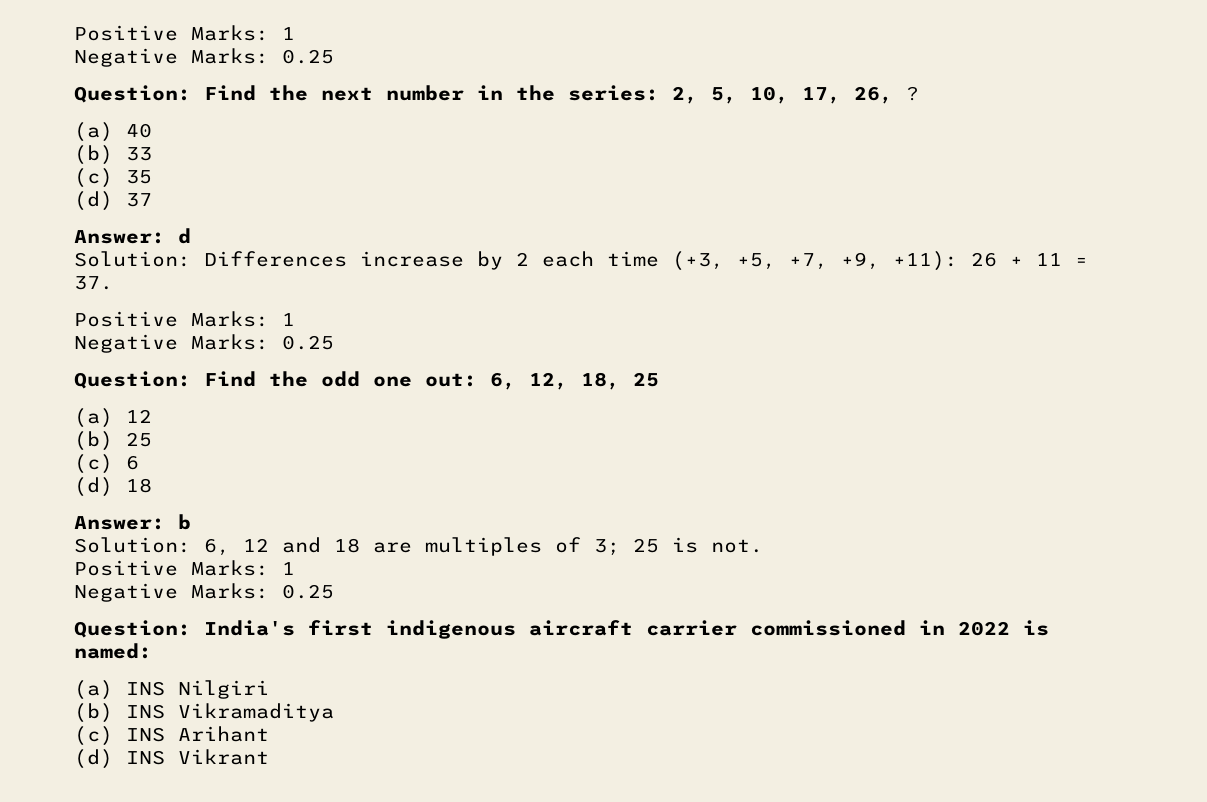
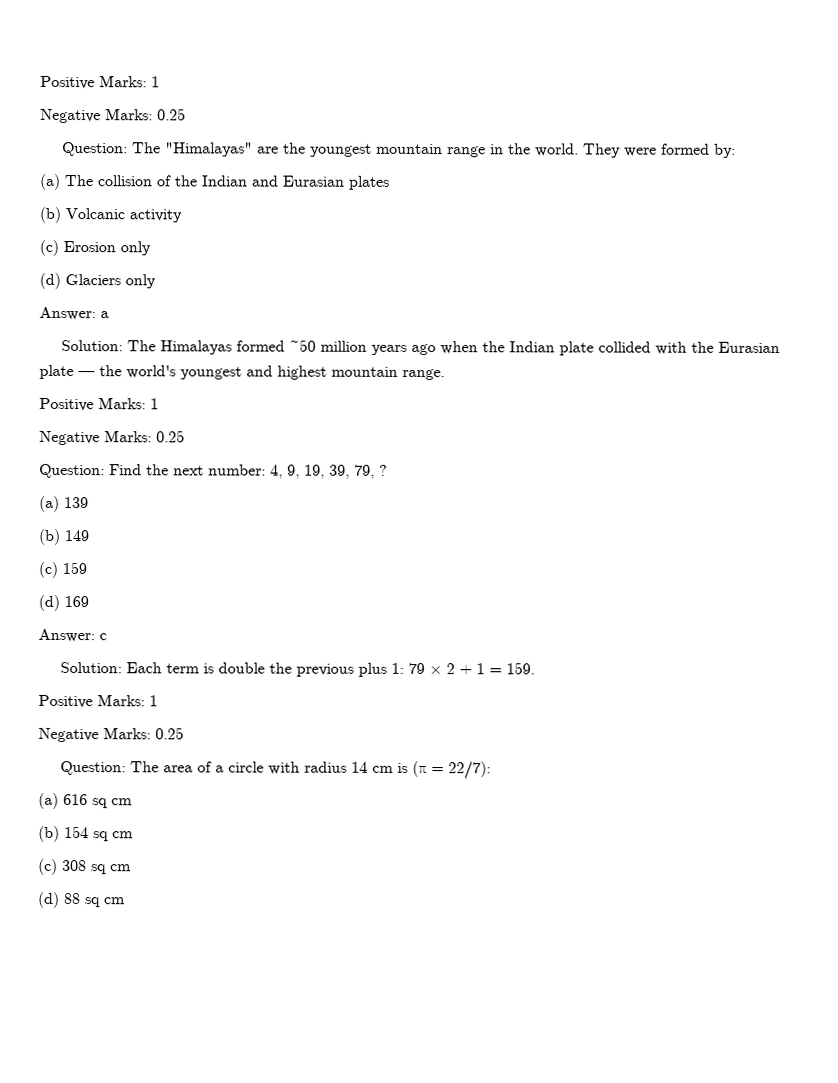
[74,25,295,41] [74,48,334,67] [74,85,893,104] Positive Marks: 1 // Negative Marks: 0.25 // Question: Find the next number in the series: 2, 5, 10, 17, 26, -> [40,75,160,90] [40,108,186,124] [61,141,736,158] [39,173,390,190] [39,206,182,223] [39,239,151,256] [39,272,156,289] [39,306,109,321] [60,339,780,356] [39,364,445,381] [39,397,159,412] [39,430,185,446] [39,463,375,479] Positive Marks: 1 // Negative Marks: 0.25 // Question: The "Himalayas" are the youngest mountain range in the world. They were formed by: // (a) The collision of the Indian and Eurasian plates // (b) Volcanic activity // (c) Erosion only // (d) Glaciers only // Answer: a // Solution: The Himalayas formed ~50 million years ago when the Indian plate collided with the Eurasian plate — the world's youngest and highest mountain range. // Positive Marks: 1 // Negative Marks: 0.25 // Question: Find the next number: 4, 9, 19, 39, 79,
[126,123,152,138] [74,145,152,165] [74,168,152,188] [74,191,152,211] [74,228,191,244] [74,251,1088,271] [74,276,113,290] [74,311,295,327] [74,334,334,353] [74,371,659,390] [74,408,152,428] [74,431,152,451] [74,454,139,474] [74,477,152,497] [74,514,191,530] [74,537,763,556] [74,560,295,576] [74,583,334,602] [74,620,1049,639] [74,643,152,659] [74,680,269,700] [74,703,334,723] [74,726,269,746] [74,749,269,769] 40 // (b) 33 // (c) 35 // (d) 37 // Answer: d // Solution: Differences increase by 2 each time (+3, +5, +7, +9, +11): 26 + 11 = 37. // Positive Marks: 1 // Negative Marks: 0.25 // Question: Find the odd one out: 6, 12, 18, 25 // (a) 12 // (b) 25 // (c) 6 // (d) 18 // Answer: b // Solution: 6, 12 and 18 are multiples of 3; 25 is not. // Positive Marks: 1 // Negative Marks: 0.25 // Question: India's first indigenous aircraft carrier commissioned in 2022 is named: // (a) INS Nilgiri // (b) INS Vikramaditya // (c) INS Arihant // (d) INS Vikrant -> [64,497,89,509] [38,528,90,545] [38,561,87,578] [38,594,89,611] [38,628,107,643] [59,661,535,677] [38,694,158,709] [38,727,184,743] [59,760,491,780] [38,792,133,809] [38,825,134,842] [38,858,132,875] [37,891,126,908] 139 // (b) 149 // (c) 159 // (d) 169 // Answer: c // Solution: Each term is double the previous plus 1: 79 × 2 + 1 = 159. // Positive Marks: 1 // Negative Marks: 0.25 // Question: The area of a circle with radius 14 cm is (π = 22/7): // (a) 616 sq cm // (b) 154 sq cm // (c) 308 sq cm // (d) 88 sq cm

